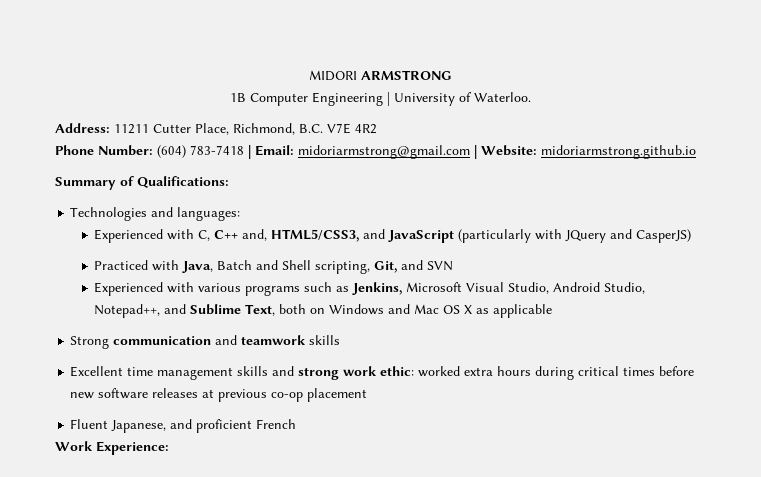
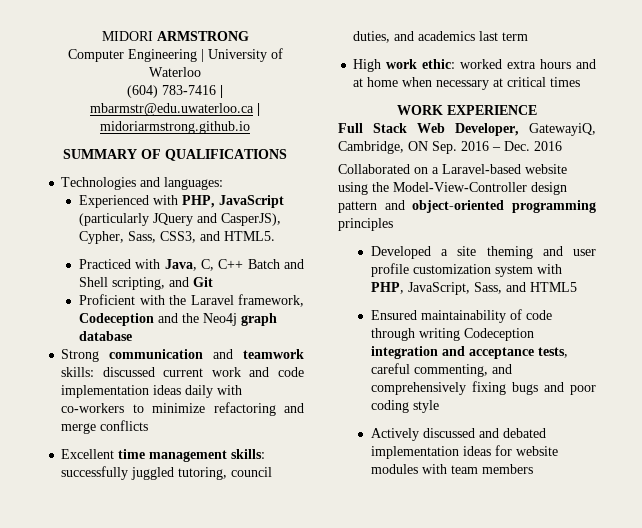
[230,93,246,102] 1B -> (249, 36) none
[474,92,531,102] [55,123,377,135] [55,145,696,159] [55,176,229,190] Waterloo. // Address: 11211 Cutter Place, Richmond, B.C. V7E 4R2 // Phone Number: (604) 783-7418 | Email: midoriarmstrong@gmail.com | Website: midoriarmstrong.github.io // Summary of Qualifications: -> [149,67,201,77] [127,85,223,98] [90,103,260,116] [100,121,250,134] [63,149,287,161] Waterloo // (604) 783-7416 | mbarmstr@edu.uwaterloo.ca | midoriarmstrong.github.io // SUMMARY OF QUALIFICATIONS
[198,229,386,242] C, C++ and, HTML5/CSS3, and -> [182,195,216,208] PHP,
[535,229,563,240] with -> (150, 219) none
[636,229,692,243] CasperJS) -> [221,213,282,226] [79,231,276,244] CasperJS), Cypher, Sass, CSS3, and HTML5.
(214, 267) none -> [201,259,244,271] C, C++
[374,260,454,273] [94,282,646,296] [94,304,553,318] [70,335,341,349] [70,366,340,380] Git, and SVN // Experienced with various programs such as Jenkins, Microsoft Visual Studio, Android Studio, Notepad++, and Sublime Text, both on Windows and Mac OS X as applicable // Strong communication and teamwork skills // Excellent time management skills and strong -> [169,277,214,287] [79,294,304,307] [79,313,278,326] [79,331,133,341] [61,349,304,362] [61,367,304,377] [61,385,243,398] [61,402,304,416] [61,420,149,434] [61,449,266,462] [61,466,273,480] [353,31,529,43] [353,59,382,72] and Git // Proficient with the Laravel framework, Codeception and the Neo4j graph database // Strong communication and teamwork skills: discussed current work and code implementation ideas daily with co-workers to minimize refactoring and merge conflicts // Excellent time management skills: successfully juggled tutoring, council duties, and academics last term // High
[535,366,695,380] [70,388,368,402] [70,419,297,433] [55,441,169,455] during critical times before new software releases at previous co-op placement // Fluent Japanese, and proficient French // Work Experience: -> [576,59,596,69] [353,77,581,90] [397,105,537,115] [338,123,596,136] [338,141,562,154] [338,164,567,174] [338,182,567,195] [338,200,596,213] [338,218,393,231] [371,246,596,259] [371,263,563,277] [371,282,578,295] [371,309,553,323] [371,328,535,341] [371,346,569,359] [371,363,513,377] [371,381,596,395] [371,400,440,413] [371,428,547,441] [371,445,559,459] [371,464,534,474] and at home when necessary at critical times // WORK EXPERIENCE // Full Stack Web Developer, GatewayiQ, Cambridge, ON Sep. 2016 – Dec. 2016 // Collaborated on a Laravel-based website using the Model-View-Controller design pattern and object-oriented programming principles // Developed a site theming and user profile customization system with PHP, JavaScript, Sass, and HTML5 // Ensured maintainability of code through writing Codeception integration and acceptance tests, careful commenting, and comprehensively fixing bugs and poor coding style // Actively discussed and debated implementation ideas for website modules with team members

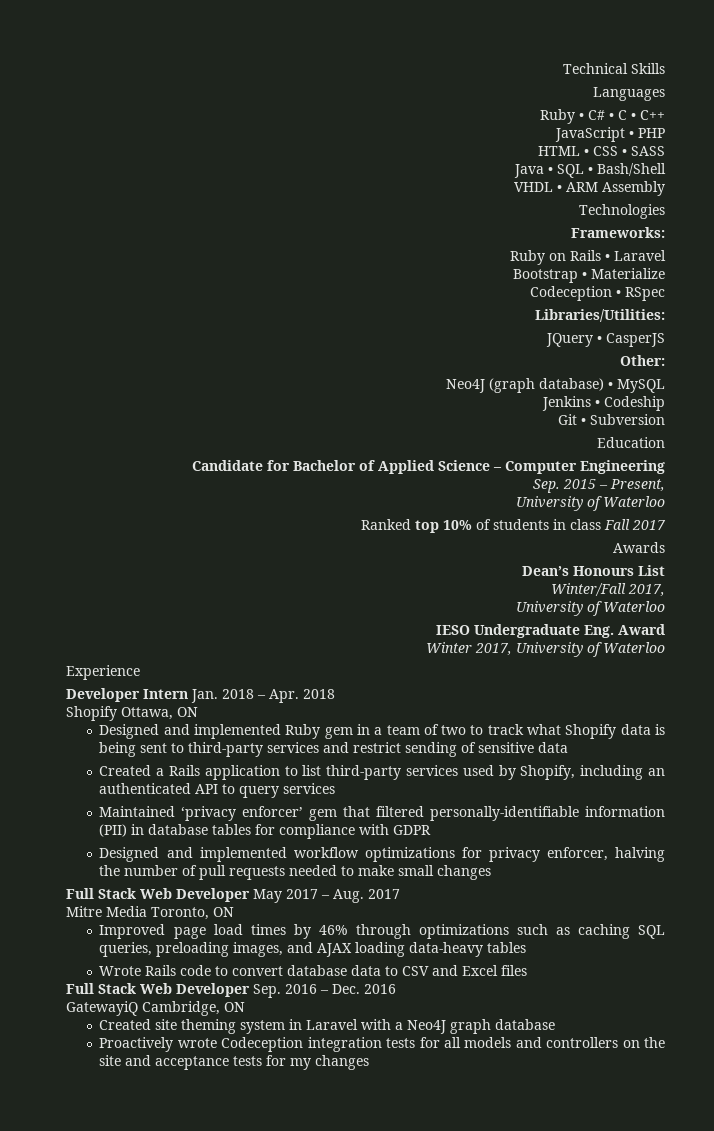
[101,31,249,41] [67,48,283,62] [149,67,201,77] [127,85,223,98] [90,103,260,116] [100,121,250,134] [63,149,287,161] [61,177,224,190] [79,195,285,208] [79,213,282,226] [79,231,276,244] [79,259,305,271] [79,277,214,290] [79,294,304,307] [79,313,278,326] [79,331,133,341] [61,349,304,362] [61,367,304,377] [61,385,243,398] [61,402,304,416] [61,420,149,434] [61,449,266,462] [61,466,273,480] [353,31,529,43] [353,59,596,72] [353,77,581,90] [397,105,537,115] [338,123,596,136] [338,141,428,154] MIDORI ARMSTRONG // Computer Engineering | University of Waterloo // (604) 783-7416 | mbarmstr@edu.uwaterloo.ca | midoriarmstrong.github.io // SUMMARY OF QUALIFICATIONS // Technologies and languages: // Experienced with PHP, JavaScript (particularly JQuery and CasperJS), Cypher, Sass, CSS3, and HTML5. // Practiced with Java, C, C++ Batch and Shell scripting, and Git // Proficient with the Laravel framework, Codeception and the Neo4j graph database // Strong communication and teamwork skills: discussed current work and code implementation ideas daily with co-workers to minimize refactoring and merge conflicts // Excellent time management skills: successfully juggled tutoring, council duties, and academics last term // High work ethic: worked extra hours and at home when necessary at critical times // WORK EXPERIENCE // Full Stack Web Developer, GatewayiQ, Cambridge, ON -> [563,63,665,74] [593,87,665,101] [540,109,665,124] [555,127,665,142] [538,146,665,156] [514,163,666,178] [514,181,665,196] [579,204,665,219] [571,227,665,238] [510,250,666,265] [513,268,665,283] [530,286,665,301] [535,309,665,322] [546,333,665,347] [620,355,665,366] [446,378,665,393] [542,396,665,411] [558,414,665,425] [597,437,665,448] [192,460,665,474] [533,479,665,493] [516,496,665,511] [361,519,666,533] [613,542,665,553] [522,565,665,576] [551,583,665,597] [516,601,665,616] [436,624,665,638] [426,642,665,657] [66,665,140,680] [66,688,335,703] [66,706,198,721] [99,724,665,739] [99,742,569,757] [99,765,665,780] [99,783,336,798] [99,806,666,821] [99,824,432,839] [99,847,665,862] [99,865,492,880] [66,888,400,903] [66,906,234,920] [99,924,666,939] [99,942,527,957] [99,965,528,976] [66,983,250,997] Technical Skills // Languages // Ruby • C# • C • C++ // JavaScript • PHP // HTML • CSS • SASS // Java • SQL • Bash/Shell // VHDL • ARM Assembly // Technologies // Frameworks: // Ruby on Rails • Laravel // Bootstrap • Materialize // Codeception • RSpec // Libraries/Utilities: // JQuery • CasperJS // Other: // Neo4J (graph database) • MySQL // Jenkins • Codeship // Git • Subversion // Education // Candidate for Bachelor of Applied Science – Computer Engineering // Sep. 2015 – Present, // University of Waterloo // Ranked top 10% of students in class Fall 2017 // Awards // Dean’s Honours List // Winter/Fall 2017, // University of Waterloo // IESO Undergraduate Eng. Award // Winter 2017, University of Waterloo // Experience // Developer Intern Jan. 2018 – Apr. 2018 // Shopify Ottawa, ON // Designed and implemented Ruby gem in a team of two to track what Shopify data is being sent to third-party services and restrict sending of sensitive data // Created a Rails application to list third-party services used by Shopify, including an authenticated API to query services // Maintained ‘privacy enforcer’ gem that filtered personally-identifiable information (PII) in database tables for compliance with GDPR // Designed and implemented workflow optimizations for privacy enforcer, halving the number of pull requests needed to make small changes // Full Stack Web Developer May 2017 – Aug. 2017 // Mitre Media Toronto, ON // Improved page load times by 46% through optimizations such as caching SQL queries, preloading images, and AJAX loading data-heavy tables // Wrote Rails code to convert database data to CSV and Excel files // Full Stack Web Developer
[338,164,567,174] [338,182,567,195] [338,200,596,213] [338,218,393,231] [371,246,596,259] [371,263,563,277] [371,282,578,295] [371,309,553,323] [371,328,535,341] [371,346,569,359] [371,363,513,377] [371,381,596,395] [371,400,440,413] [371,428,547,441] [371,445,559,459] [371,464,534,474] Collaborated on a Laravel-based website using the Model-View-Controller design pattern and object-oriented programming principles // Developed a site theming and user profile customization system with PHP, JavaScript, Sass, and HTML5 // Ensured maintainability of code through writing Codeception integration and acceptance tests, careful commenting, and comprehensively fixing bugs and poor coding style // Actively discussed and debated implementation ideas for website modules with team members -> [66,1001,245,1016] [99,1019,556,1034] [99,1037,666,1052] [99,1055,370,1070] GatewayiQ Cambridge, ON // Created site theming system in Laravel with a Neo4J graph database // Proactively wrote Codeception integration tests for all models and controllers on the site and acceptance tests for my changes

